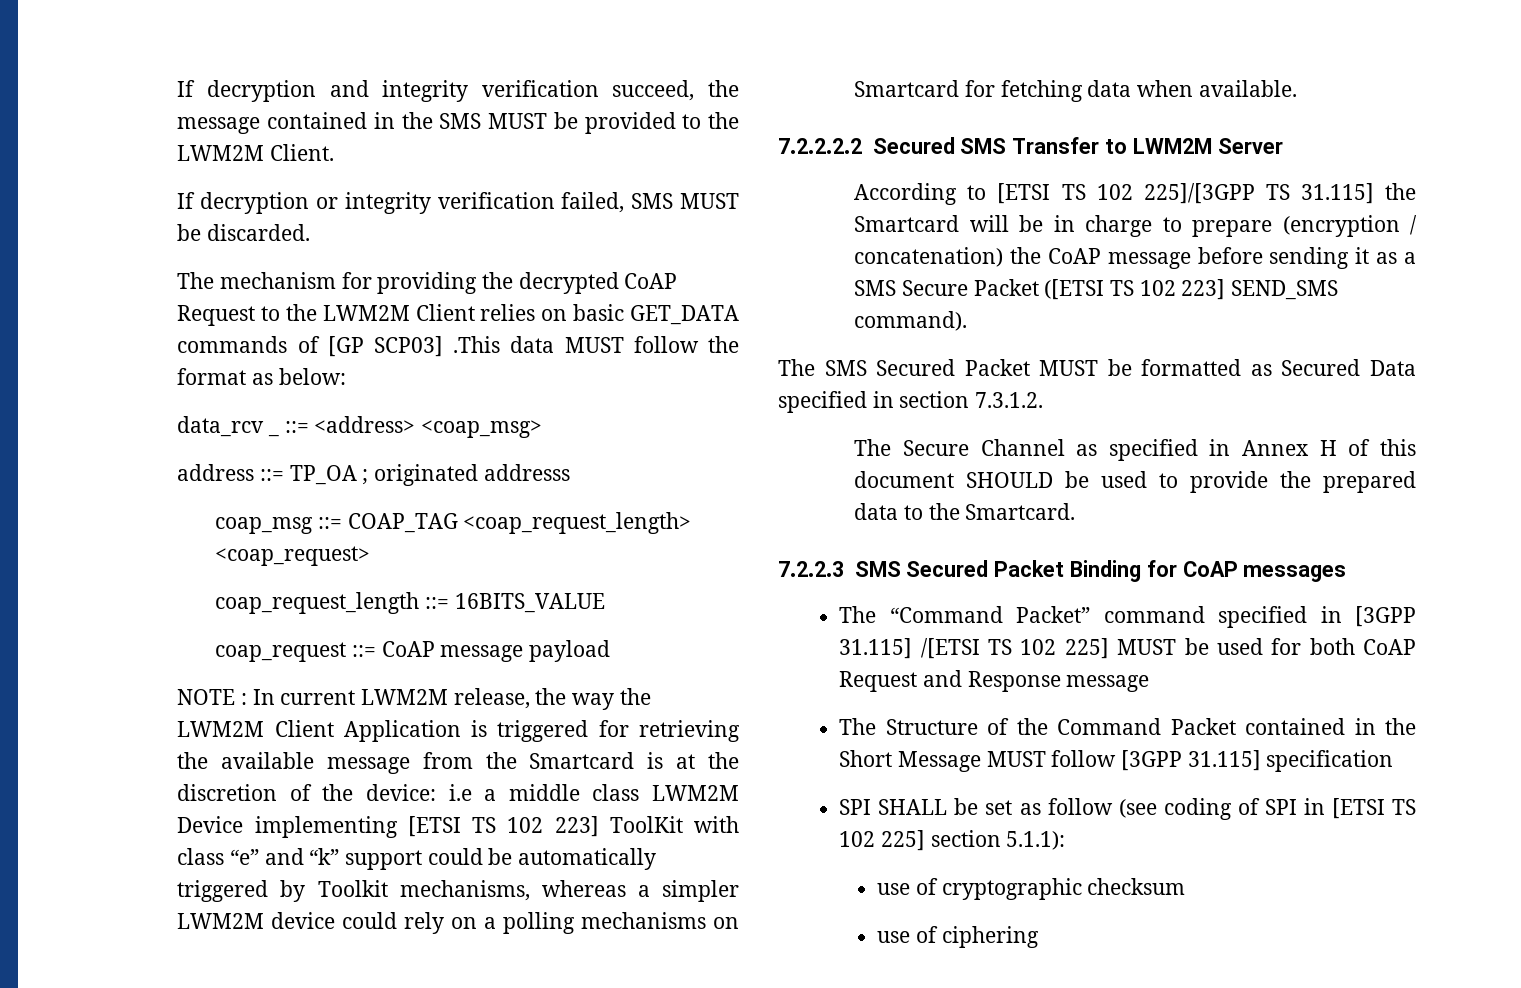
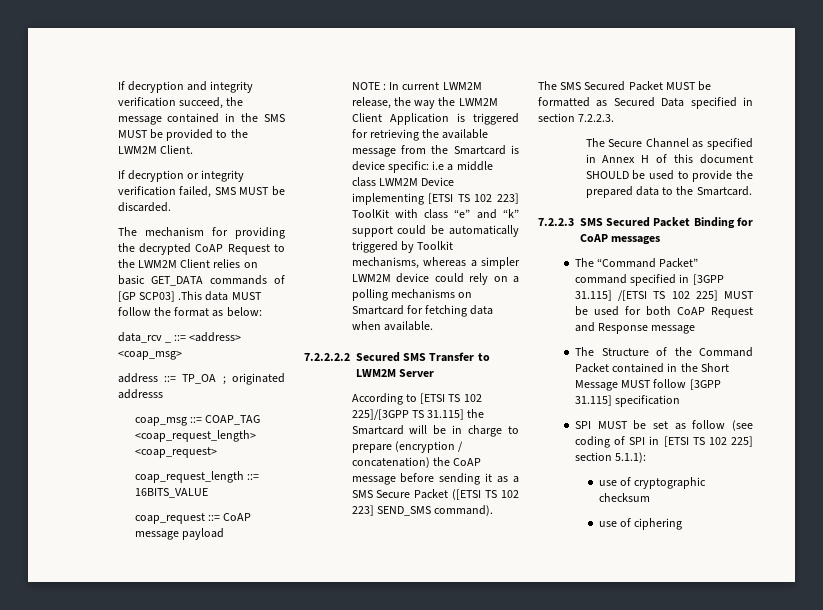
[676,752,739,769] [177,784,437,801] at the discretion of the device: -> [351,161,429,173] device specific:
[975,392,1044,408] 7.3.1.2. -> [578,114,615,122] 7.2.2.3.
[878,799,948,815] SHALL -> [597,421,628,429] MUST

